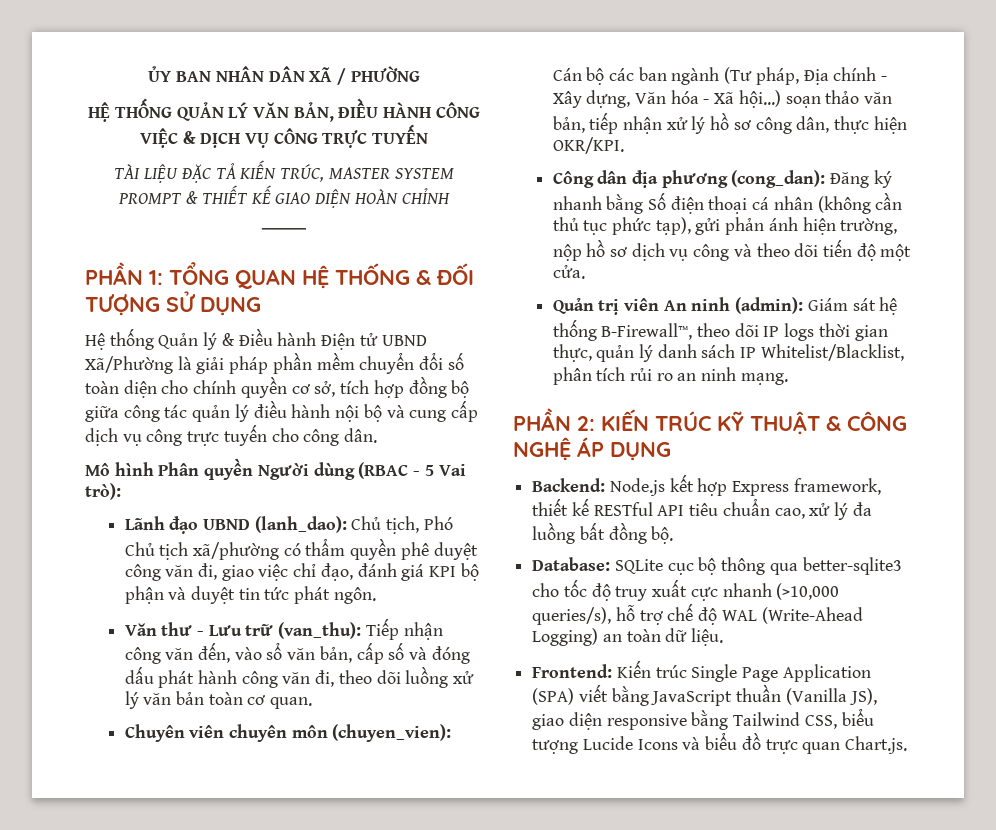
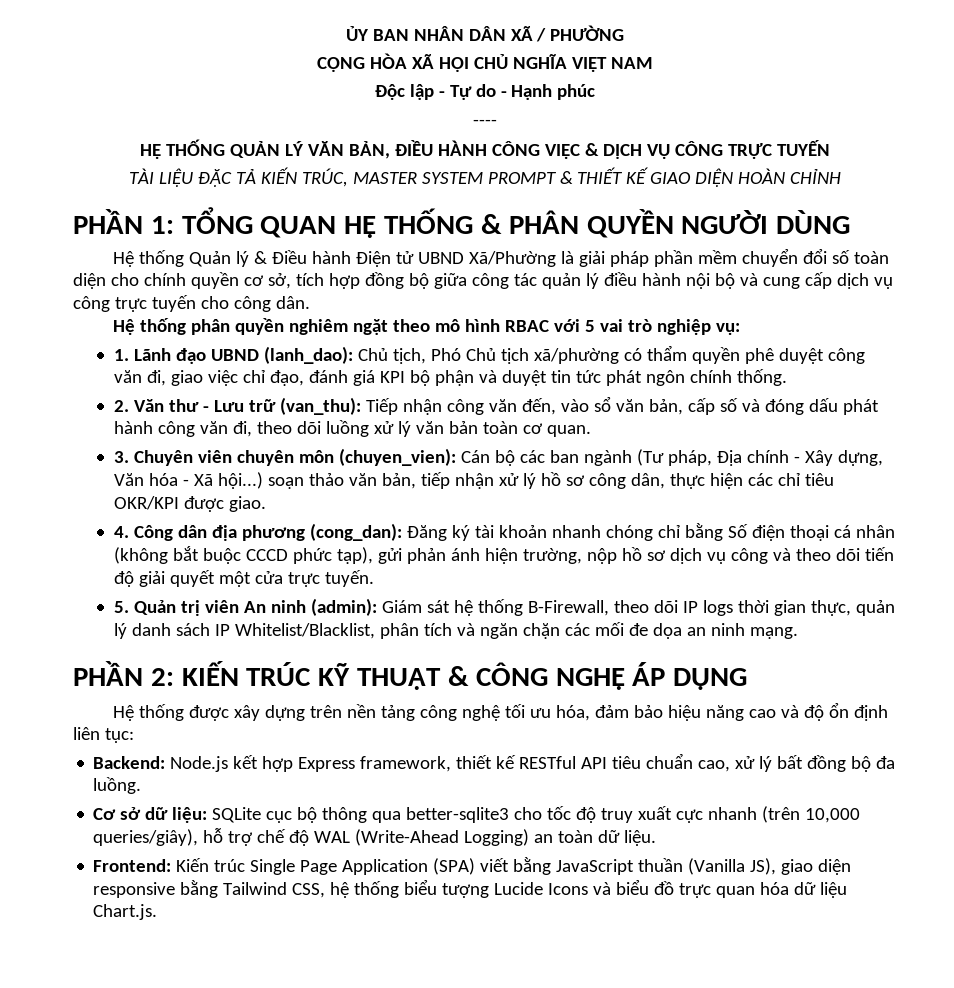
(420, 74) none -> [317,53,653,72] [374,84,596,100] [473,119,497,126] // CỘNG HÒA XÃ HỘI CHỦ NGHĨA VIỆT NAM // Độc lập - Tự do - Hạnh phúc // ----
[261,228,307,235] // ──── -> (842, 176) none
[436,263,474,285] [85,291,261,316] ĐỐI TƯỢNG SỬ DỤNG -> [508,209,851,238] PHÂN QUYỀN NGƯỜI DÙNG
[85,458,466,480] [85,483,121,500] Mô hình Phân quyền Người dùng (RBAC - 5 Vai trò): // -> [112,318,740,335] [114,349,130,361] Hệ thống phân quyền nghiêm ngặt theo mô hình RBAC với 5 vai trò nghiệp vụ: // 1.
[333,587,376,604] ngôn. // -> [645,369,787,386] [114,400,130,412] ngôn chính thống. // 2.
(313, 703) none -> [114,451,130,463] 3.
[552,137,624,154] OKR/KPI. // -> [747,473,834,486] [114,496,267,512] [114,526,130,538] các chỉ tiêu OKR/KPI được giao. // 4.
[552,196,602,210] nhanh -> [474,525,680,541] tài khoản nhanh chóng chỉ
[875,192,903,210] [552,217,608,235] cần thủ tục -> [173,546,289,564] bắt buộc CCCD
[880,244,912,261] [552,265,585,279] một cửa. // -> [139,570,374,587] [114,601,130,613] giải quyết một cửa trực tuyến. // 5.
[601,323,693,340] B-Firewall™, -> [527,600,609,616] B-Firewall,
[629,368,673,381] rủi ro -> [456,622,682,639] và ngăn chặn các mối đe dọa
(671, 451) none -> [112,702,888,721] [73,727,134,743] // Hệ thống được xây dựng trên nền tảng công nghệ tối ưu hóa, đảm bảo hiệu năng cao và độ ổn định liên tục:
[852,502,872,516] [532,522,674,544] [532,557,611,571] đa luồng bất đồng bộ. // Database: -> [777,755,896,772] [93,777,142,794] [93,807,208,823] bất đồng bộ đa luồng. // Cơ sở dữ liệu:
[776,583,840,600] [532,607,612,625] (>10,000 queries/s), -> [762,806,861,823] [93,829,199,846] (trên 10,000 queries/giây),
(837, 722) none -> [330,881,400,898] hệ thống
(841, 748) none -> [760,882,848,898] hóa dữ liệu

